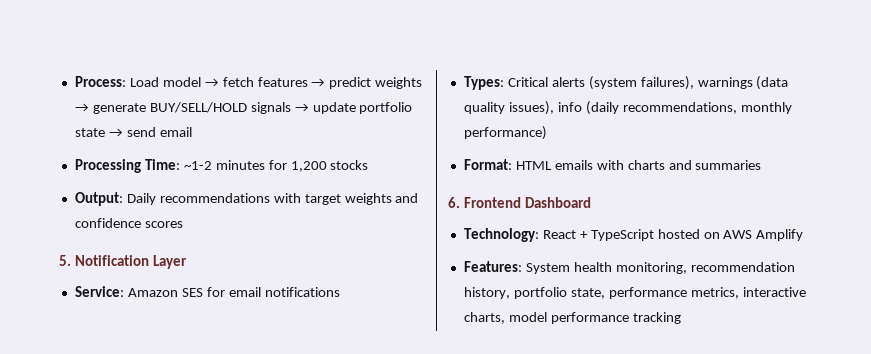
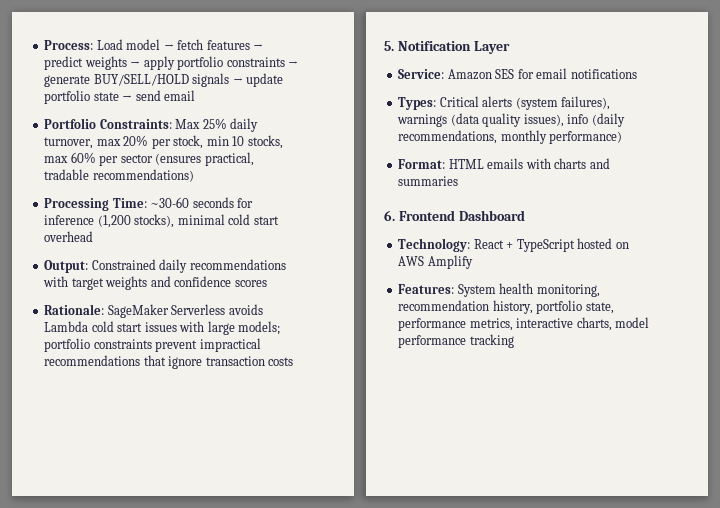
(89, 107) none -> [143,56,299,70] apply portfolio constraints →
[74,159,369,173] Processing Time: ~1-2 minutes for 1,200 stocks -> [44,118,259,132] [44,135,283,149] [44,152,254,166] [44,169,194,182] [44,197,254,211] [44,214,279,228] [44,231,94,242] Portfolio Constraints: Max 25% daily turnover, max 20% per stock, min 10 stocks, max 60% per sector (ensures practical, tradable recommendations) // Processing Time: ~30-60 seconds for inference (1,200 stocks), minimal cold start overhead
[126,193,156,205] Daily -> [91,259,188,273] Constrained daily
(183, 224) none -> [44,304,263,318] [44,321,281,335] [44,338,261,352] [44,355,294,369] // Rationale: SageMaker Serverless avoids Lambda cold start issues with large models; portfolio constraints prevent impractical recommendations that ignore transaction costs

